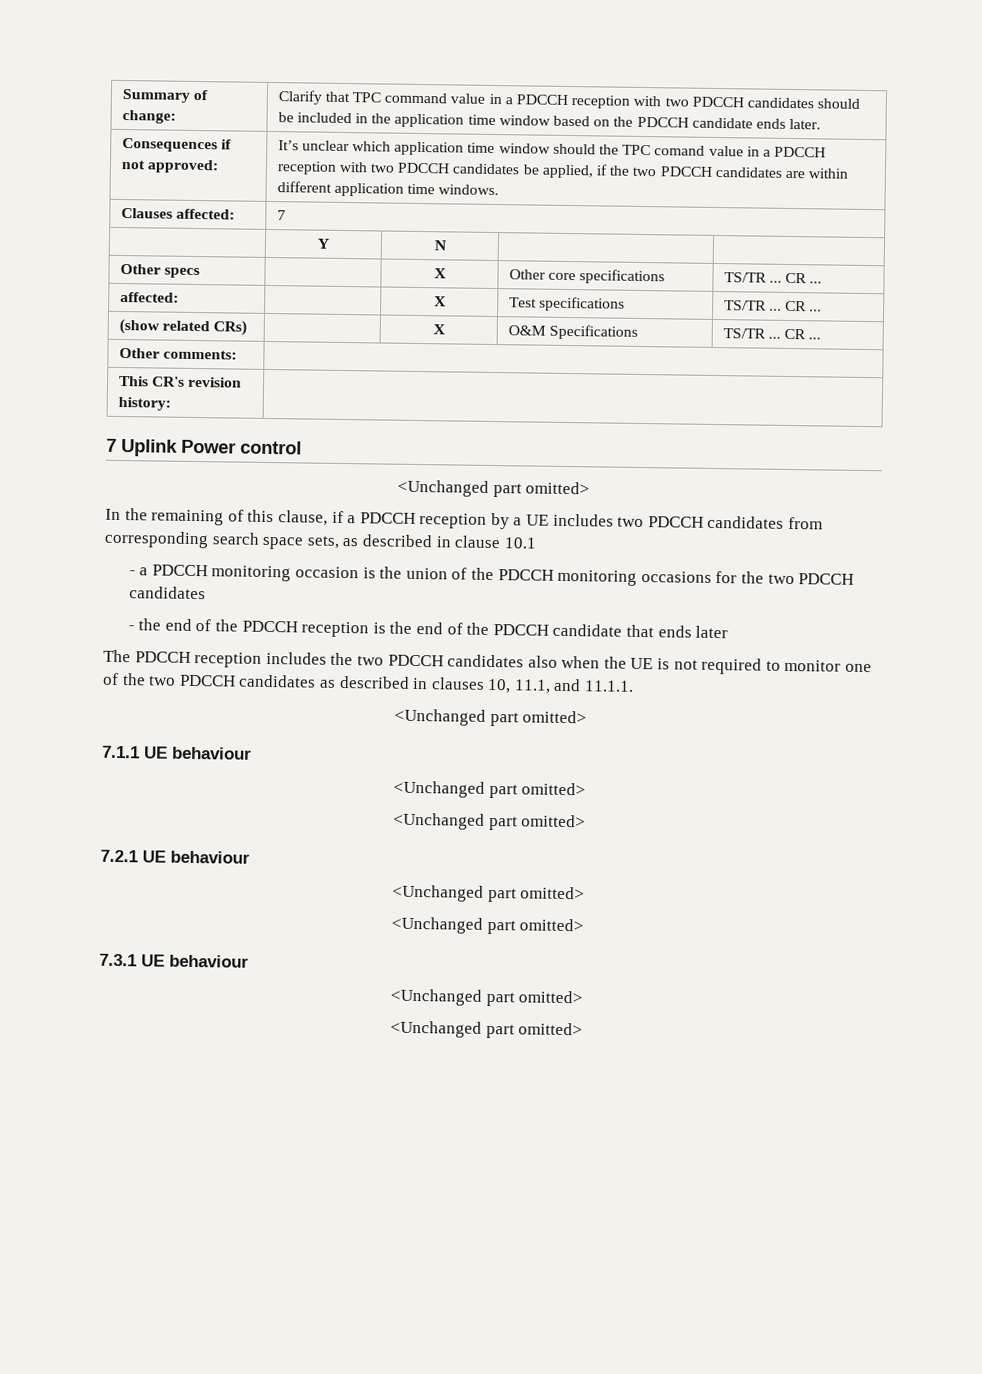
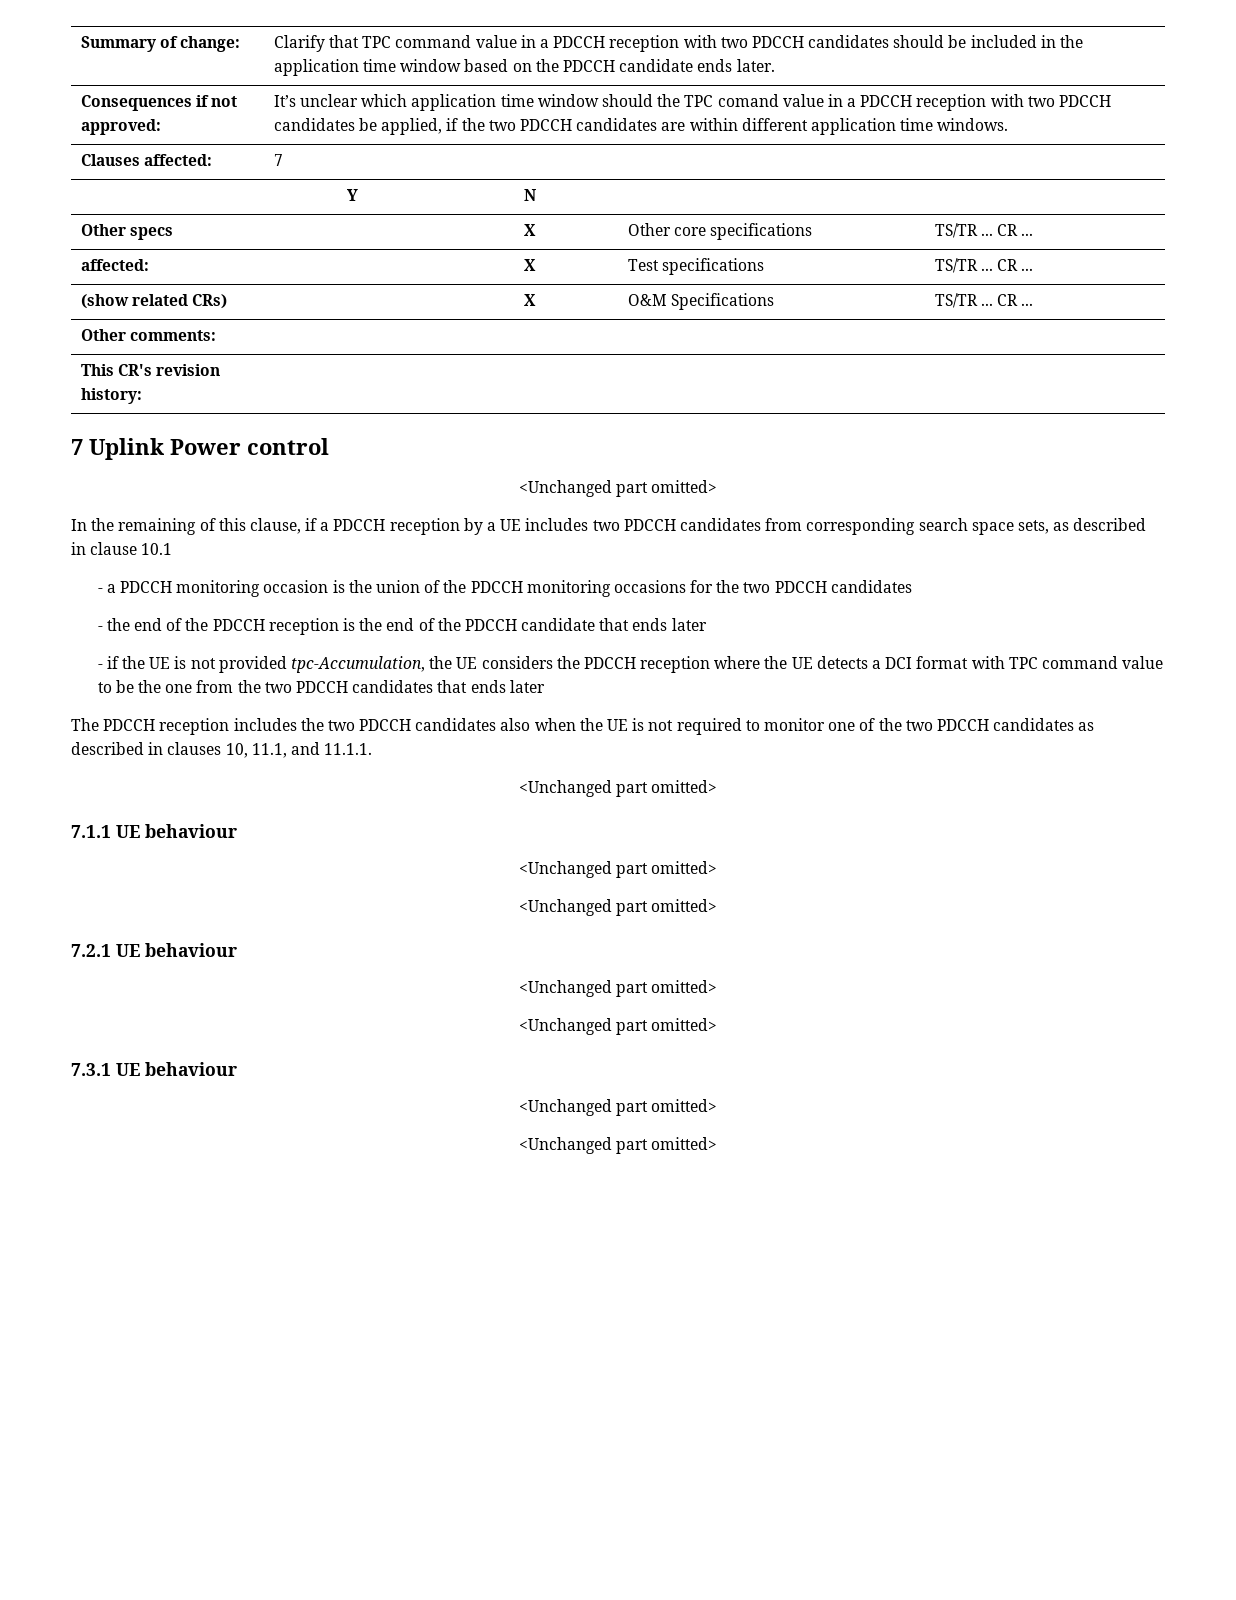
(729, 632) none -> [97,656,1164,673] [97,680,545,693] // - if the UE is not provided tpc-Accumulation, the UE considers the PDCCH reception where the UE detects a DCI format with TPC command value to be the one from the two PDCCH candidates that ends later

